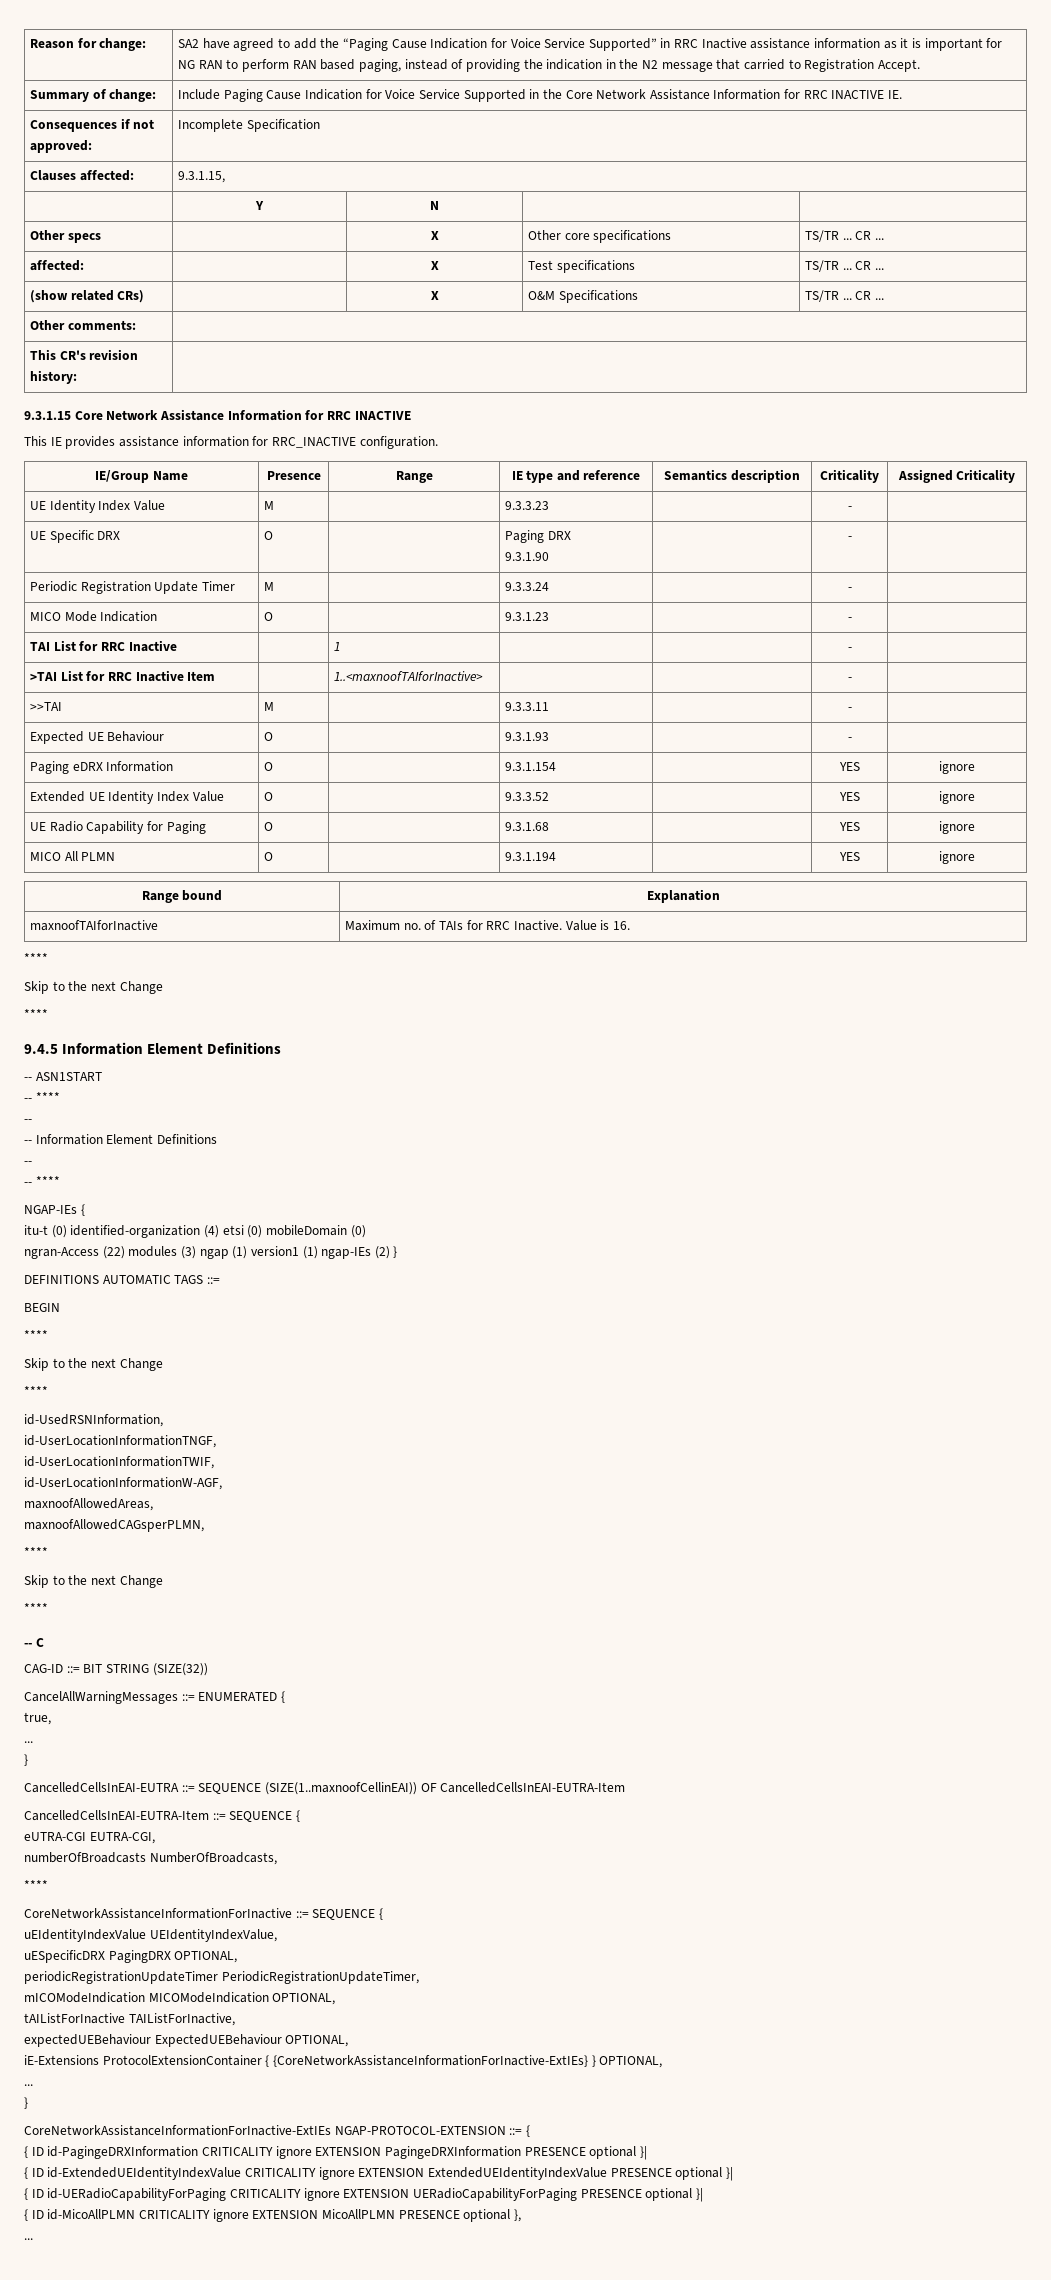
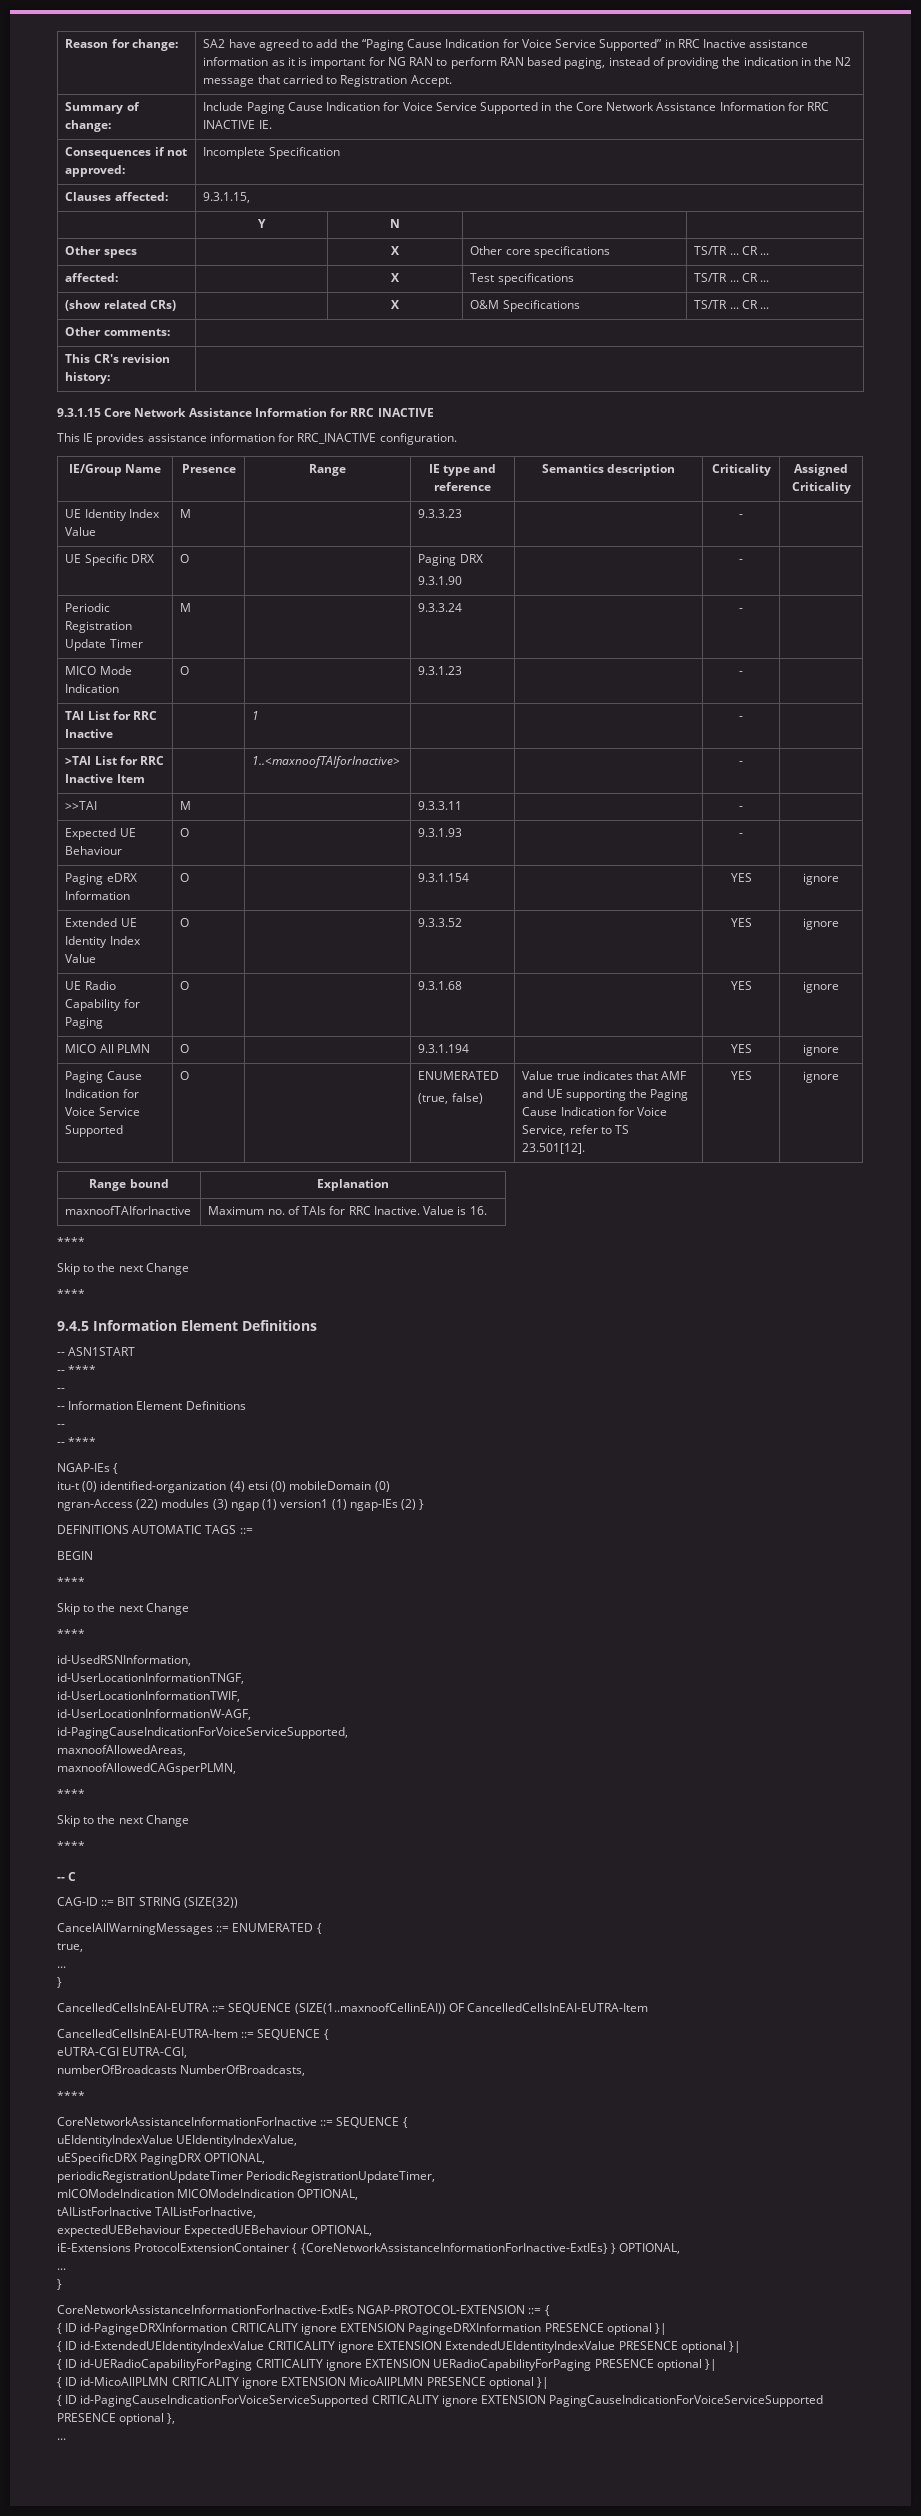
(975, 857) none -> [65,1071,142,1083] [65,1089,139,1098] [65,1107,140,1116] [65,1125,124,1137] [180,1071,190,1080] [418,1071,500,1080] [418,1093,483,1104] [522,1071,687,1080] [522,1089,689,1101] [522,1107,668,1116] [522,1125,630,1136] [522,1143,586,1154] [730,1071,752,1080] [803,1071,839,1083] // Paging Cause Indication for Voice Service Supported | O | | ENUMERATED // (true, false) | Value true indicates that AMF and UE supporting the Paging Cause Indication for Voice Service, refer to TS 23.501[12]. | YES | ignore
(222, 1483) none -> [57,1727,348,1739] // id-PagingCauseIndicationForVoiceServiceSupported,
(511, 2215) none -> [537,2377,550,2389] [57,2395,824,2407] [57,2413,165,2425] }| // { ID id-PagingCauseIndicationForVoiceServiceSupported CRITICALITY ignore EXTENSION PagingCauseIndicationForVoiceServiceSupported PRESENCE optional

